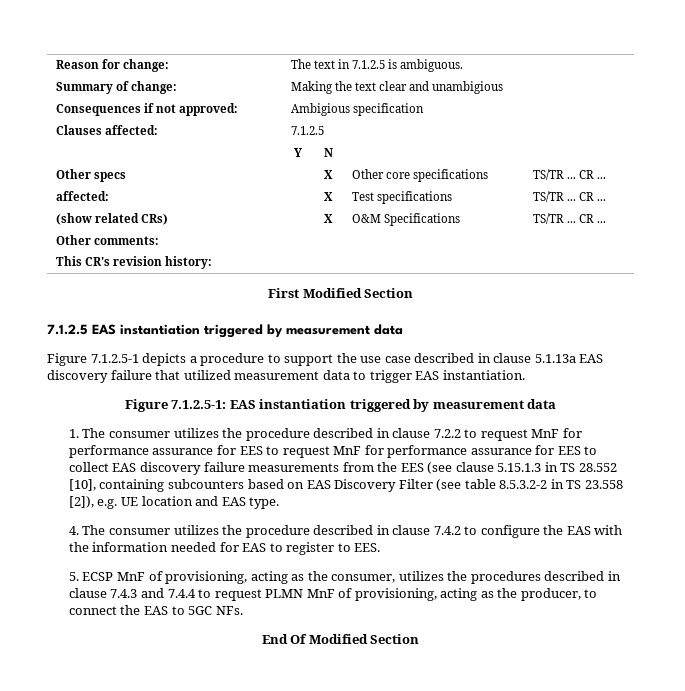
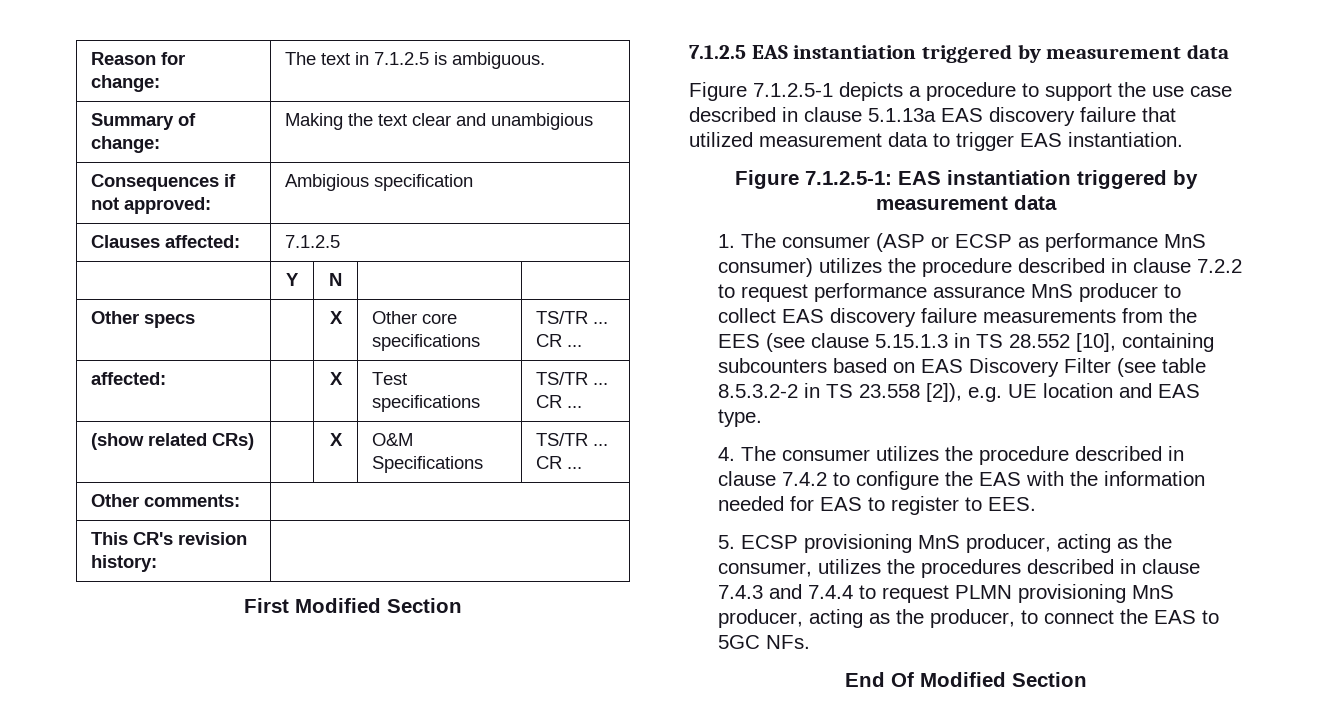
(170, 434) none -> [876,233,1207,252] [718,258,814,277] (ASP or ECSP as performance MnS consumer)
[531,428,582,438] [68,445,581,458] MnF for performance assurance for EES to request MnF for performance assurance for EES -> [814,283,1159,302] performance assurance MnS producer
[116,571,248,584] MnF of provisioning, -> [804,534,1052,553] provisioning MnS producer,
[306,588,437,601] MnF of provisioning, -> [1018,584,1175,603] [718,609,804,628] provisioning MnS producer,

